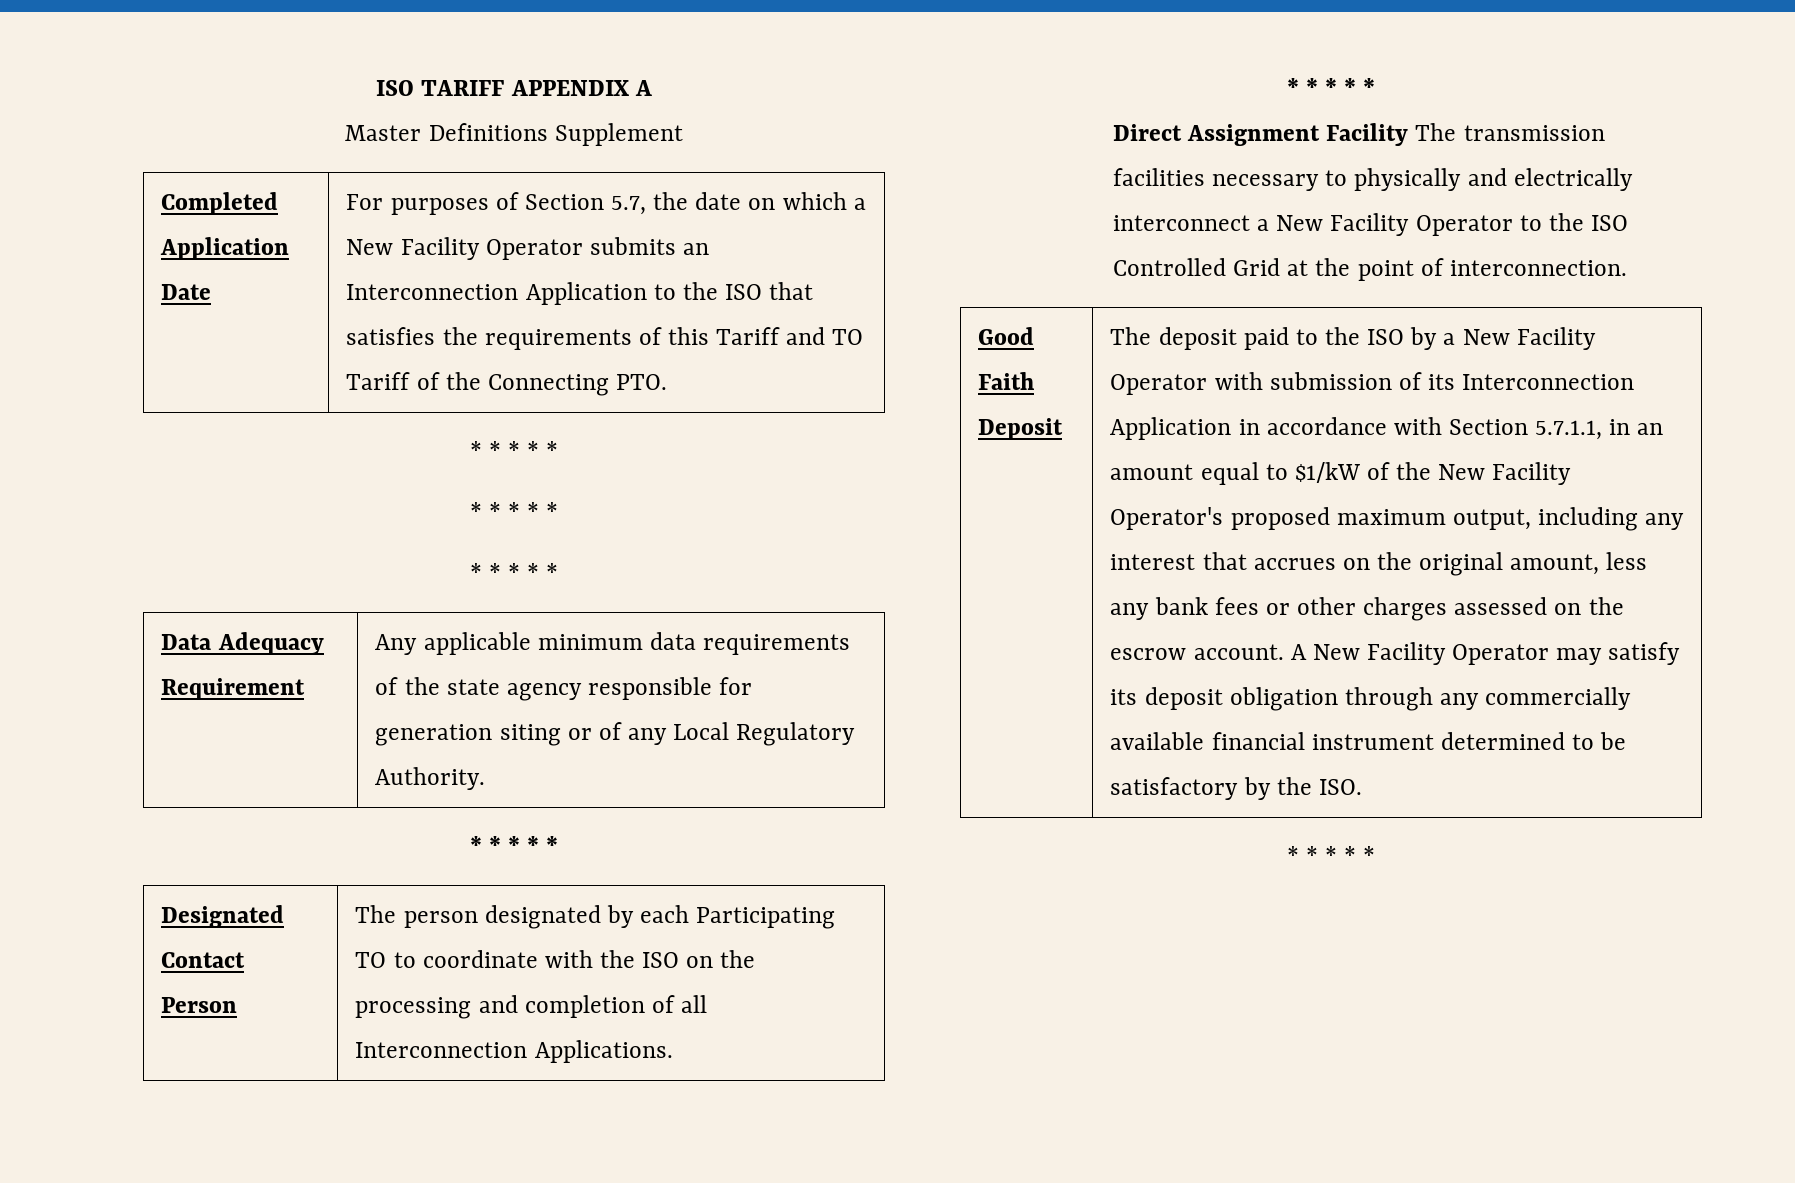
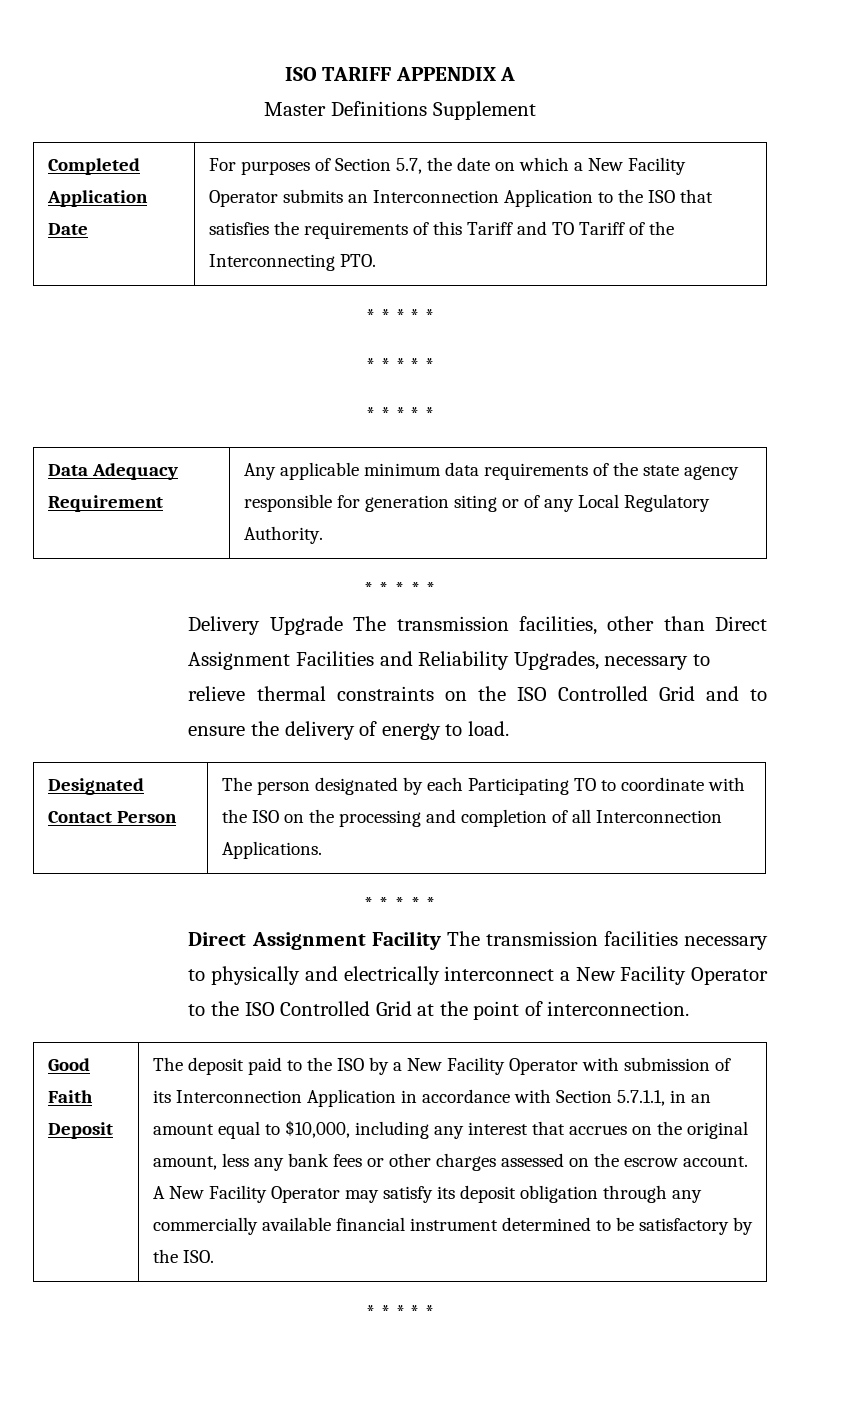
[487,374,609,396] Connecting -> [208,254,335,271] Interconnecting
(559, 845) none -> [188,616,767,635] [188,651,710,670] [188,686,768,701] [188,721,509,740] // Delivery Upgrade The transmission facilities, other than Direct Assignment Facilities and Reliability Upgrades, necessary to relieve thermal constraints on the ISO Controlled Grid and to ensure the delivery of energy to load.
[1294,462,1572,485] [1110,507,1531,530] $1/kW of the New Facility Operator's proposed maximum output, -> [284,1120,350,1138] $10,000,

